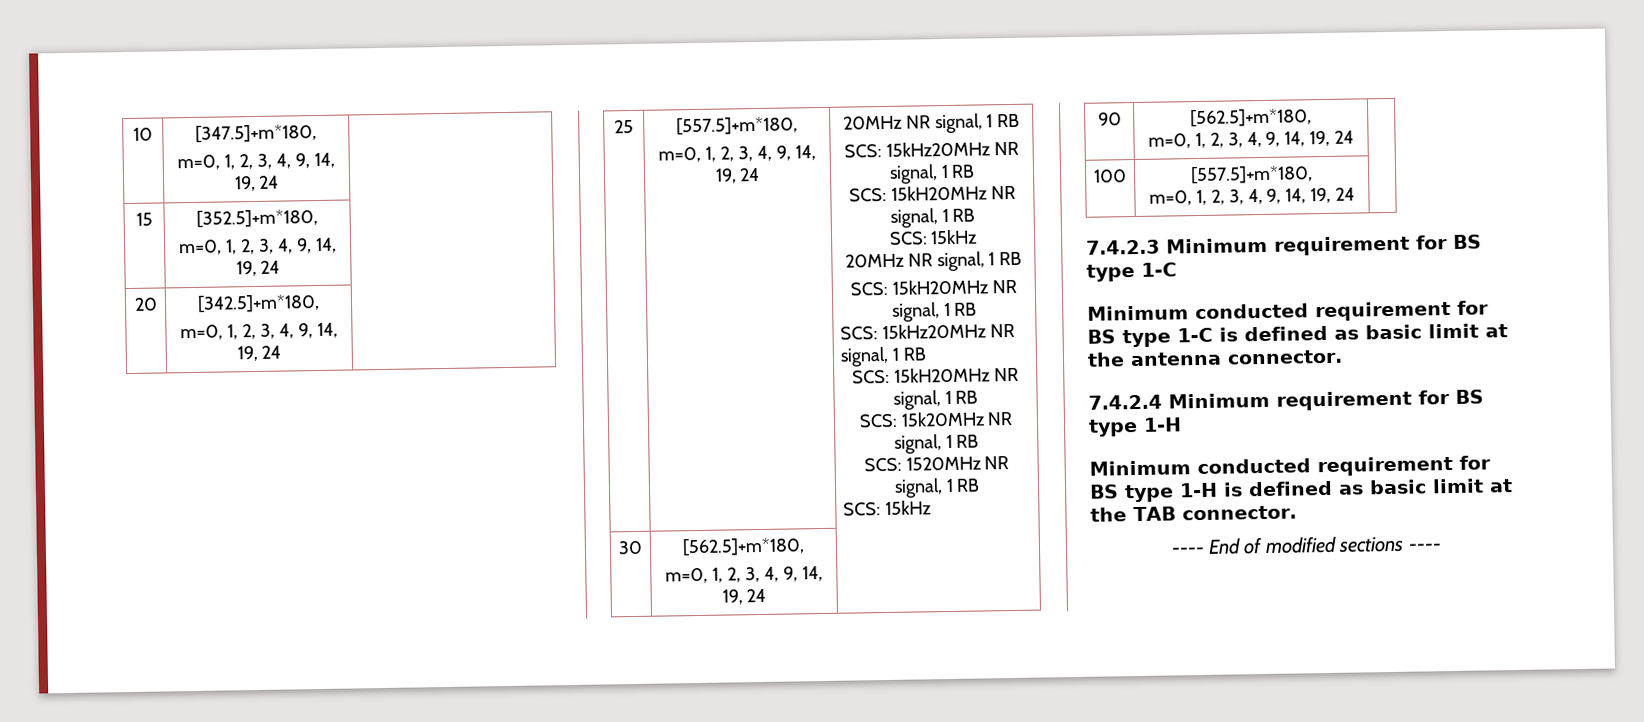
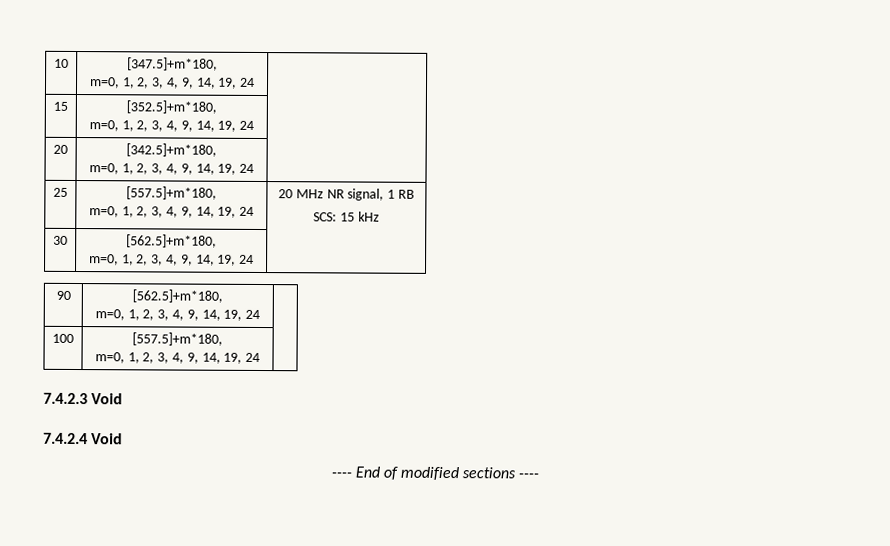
[842,113,1021,134] [844,141,1019,158] [888,164,976,184] [849,185,1016,202] [889,208,976,228] [888,229,979,245] [844,251,1023,272] [850,279,1017,296] [891,302,978,322] [840,323,1016,340] [840,346,928,367] [852,367,1019,384] [892,390,979,410] [858,411,1014,428] [893,434,980,454] [863,456,1010,472] [893,478,981,498] [843,500,933,516] 20MHz NR signal, 1 RB // SCS: 15kHz20MHz NR signal, 1 RB // SCS: 15kH20MHz NR signal, 1 RB // SCS: 15kHz // 20MHz NR signal, 1 RB // SCS: 15kH20MHz NR signal, 1 RB // SCS: 15kHz20MHz NR signal, 1 RB // SCS: 15kH20MHz NR signal, 1 RB // SCS: 15k20MHz NR signal, 1 RB // SCS: 1520MHz NR signal, 1 RB // SCS: 15kHz -> [278,188,415,201] [313,211,380,222] 20 MHz NR signal, 1 RB // SCS: 15 kHz
[1166,234,1482,256] [1086,262,1177,282] [1087,300,1489,322] [1087,323,1508,348] [1087,349,1343,367] [1088,389,1484,411] [1088,417,1182,437] [1089,455,1491,477] [1089,478,1513,503] [1090,505,1297,522] Minimum requirement for BS type 1-C // Minimum conducted requirement for BS type 1-C is defined as basic limit at the antenna connector. // 7.4.2.4 Minimum requirement for BS type 1-H // Minimum conducted requirement for BS type 1-H is defined as basic limit at the TAB connector. -> [91,393,124,405] [43,432,124,445] Void // 7.4.2.4 Void

